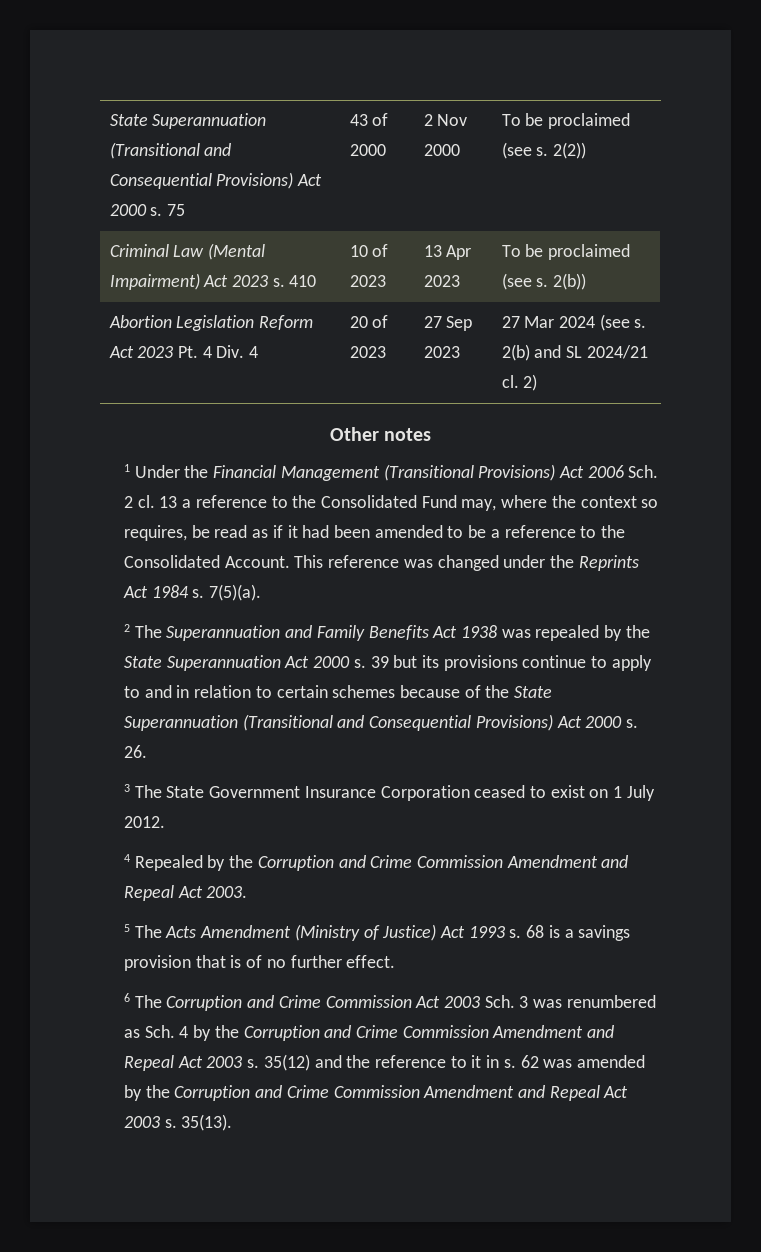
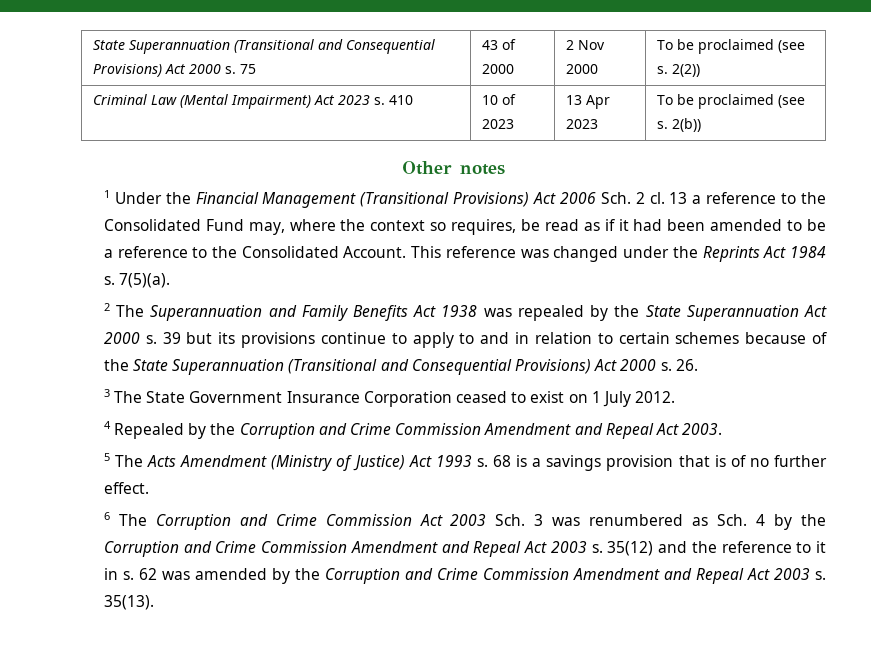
[108,315,313,331] [108,345,259,358] [349,315,389,328] [349,346,386,358] [423,316,473,331] [423,346,460,358] [501,314,647,331] [501,344,648,361] [501,374,538,391] // Abortion Legislation Reform Act 2023 Pt. 4 Div. 4 | 20 of 2023 | 27 Sep 2023 | 27 Mar 2024 (see s. 2(b) and SL 2024/21 cl. 2) -> (701, 125) none

